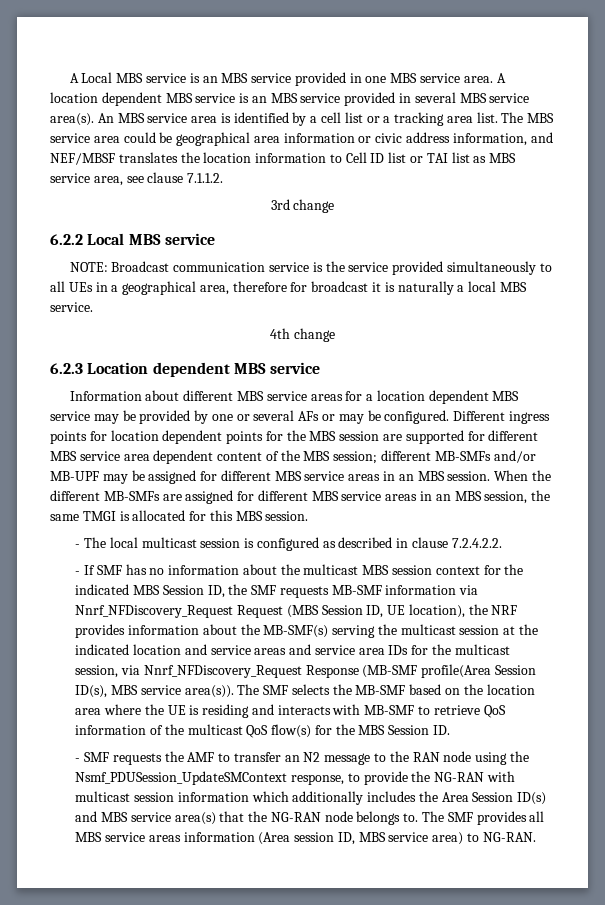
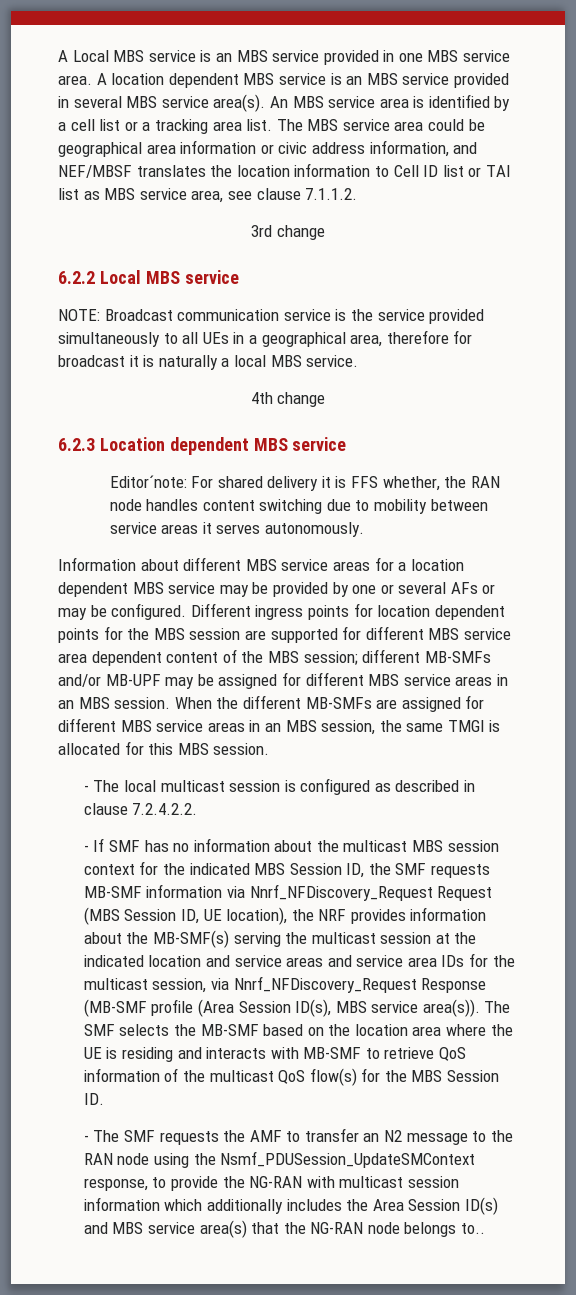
(321, 368) none -> [109,475,500,491] [109,499,488,514] [109,522,364,537] // Editor´note: For shared delivery it is FFS whether, the RAN node handles content switching due to mobility between service areas it serves autonomously.
[421,664,492,678] profile(Area -> [151,999,234,1017] profile (Area
(81, 760) none -> [93,1130,120,1142] The
[403,811,545,825] [75,832,536,845] to. The SMF provides all MBS service areas information (Area session ID, MBS service area) to NG-RAN. -> [461,1223,486,1234] to..

